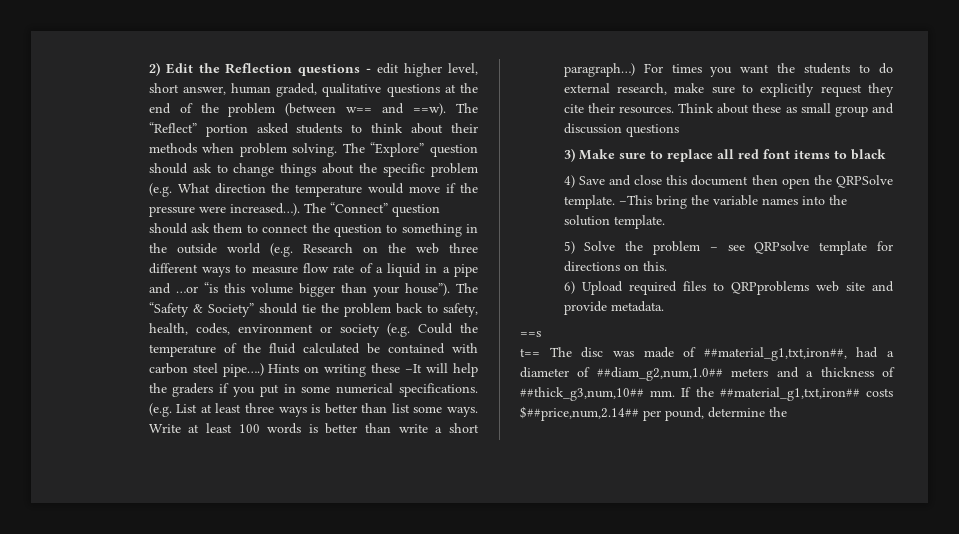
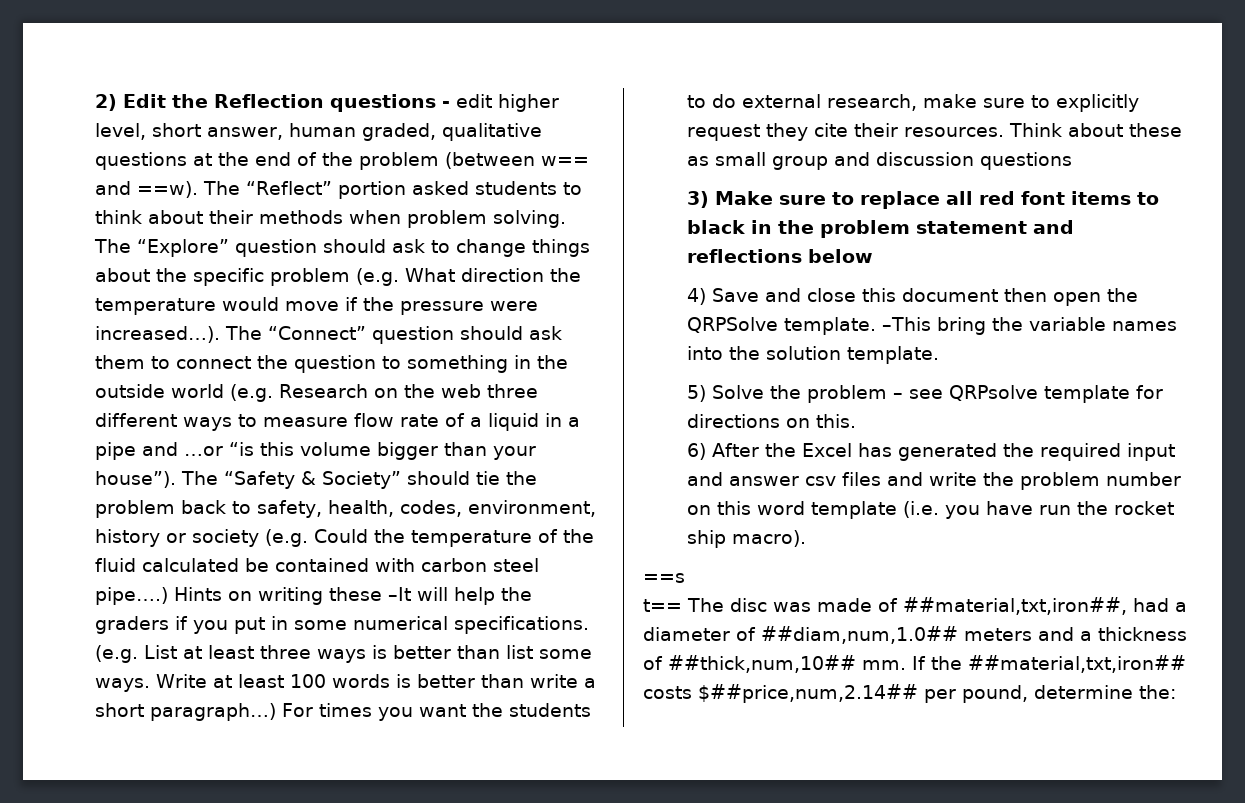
[237,324,313,333] environment -> [468,500,597,517] [95,529,161,547] environment, history
(886, 154) none -> [751,220,1075,238] [687,249,874,263] in the problem statement and reflections below
[581,281,894,295] [563,301,664,315] Upload required files to QRPproblems web site and provide metadata. -> [712,443,1176,461] [687,472,1182,490] [687,501,1175,519] [687,530,807,548] After the Excel has generated the required input and answer csv files and write the problem number on this word template (i.e. you have run the rocket ship macro).
[703,347,847,361] ##material_g1,txt,iron##, -> [903,597,1127,615] ##material,txt,iron##,
[596,367,723,381] ##diam_g2,num,1.0## -> [761,626,958,644] ##diam,num,1.0##
[520,387,644,401] ##thick_g3,num,10## -> [668,655,856,673] ##thick,num,10##
[719,387,860,401] ##material_g1,txt,iron## -> [968,655,1186,673] ##material,txt,iron##
[769,407,787,417] the -> [1139,685,1176,699] the:

